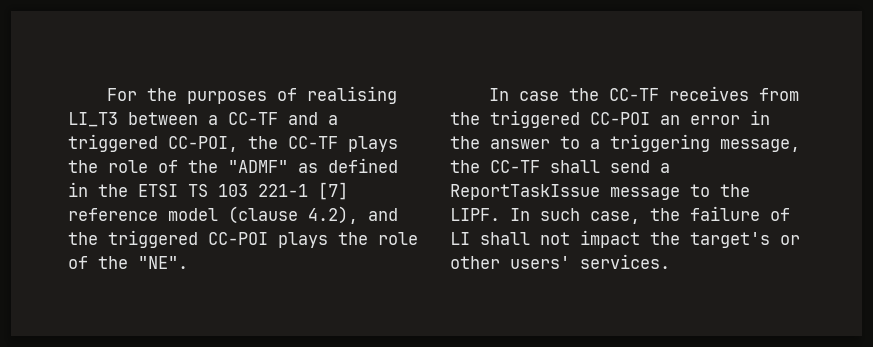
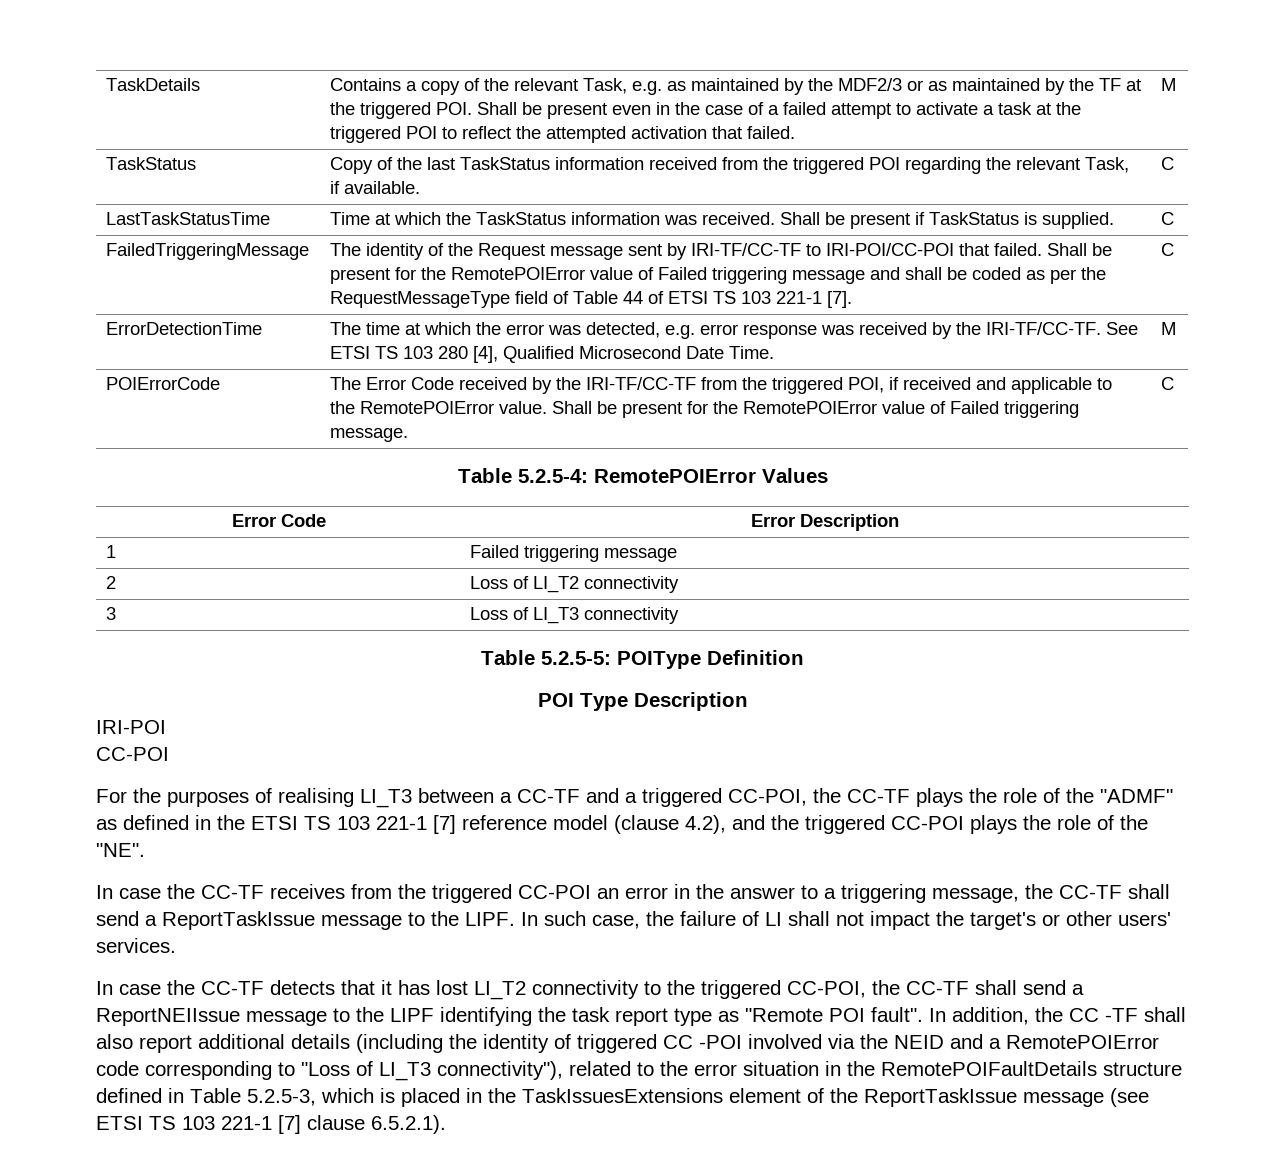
(106, 94) none -> [106,78,201,91] [330,78,1142,95] [330,102,1082,119] [330,126,796,143] [1161,78,1177,91] [106,157,197,170] [330,157,1130,174] [330,181,421,194] [1161,157,1175,170] [106,212,271,225] [330,212,1115,229] [1161,212,1175,225] [106,243,310,260] [330,243,1113,260] [330,267,1107,284] [330,291,853,308] [1161,243,1175,256] [106,322,263,335] [330,322,1139,339] [330,346,775,363] [1161,322,1177,335] [106,377,221,390] [330,377,1113,394] [330,401,1080,418] [330,428,409,442] [1161,377,1175,390] [457,468,828,483] [231,514,326,527] [750,514,899,531] [106,545,117,558] [470,545,678,562] [106,576,117,589] [470,576,680,593] [106,607,117,620] [470,607,680,624] [481,650,804,669] [537,692,748,711] [96,720,166,734] [96,747,169,761] TaskDetails | Contains a copy of the relevant Task, e.g. as maintained by the MDF2/3 or as maintained by the TF at the triggered POI. Shall be present even in the case of a failed attempt to activate a task at the triggered POI to reflect the attempted activation that failed. | M // TaskStatus | Copy of the last TaskStatus information received from the triggered POI regarding the relevant Task, if available. | C // LastTaskStatusTime | Time at which the TaskStatus information was received. Shall be present if TaskStatus is supplied. | C // FailedTriggeringMessage | The identity of the Request message sent by IRI-TF/CC-TF to IRI-POI/CC-POI that failed. Shall be present for the RemotePOIError value of Failed triggering message and shall be coded as per the RequestMessageType field of Table 44 of ETSI TS 103 221-1 [7]. | C // ErrorDetectionTime | The time at which the error was detected, e.g. error response was received by the IRI-TF/CC-TF. See ETSI TS 103 280 [4], Qualified Microsecond Date Time. | M // POIErrorCode | The Error Code received by the IRI-TF/CC-TF from the triggered POI, if received and applicable to the RemotePOIError value. Shall be present for the RemotePOIError value of Failed triggering message. | C // Table 5.2.5-4: RemotePOIError Values // Error Code | Error Description // 1 | Failed triggering message // 2 | Loss of LI_T2 connectivity // 3 | Loss of LI_T3 connectivity // Table 5.2.5-5: POIType Definition // POI Type Description // IRI-POI // CC-POI //
(670, 261) none -> [96,980,1084,1000] [96,1007,1186,1026] [96,1034,1159,1053] [96,1061,1182,1081] [96,1088,1149,1107] [96,1115,446,1134] // In case the CC-TF detects that it has lost LI_T2 connectivity to the triggered CC-POI, the CC-TF shall send a ReportNEIIssue message to the LIPF identifying the task report type as "Remote POI fault". In addition, the CC -TF shall also report additional details (including the identity of triggered CC -POI involved via the NEID and a RemotePOIError code corresponding to "Loss of LI_T3 connectivity"), related to the error situation in the RemotePOIFaultDetails structure defined in Table 5.2.5-3, which is placed in the TaskIssuesExtensions element of the ReportTaskIssue message (see ETSI TS 103 221-1 [7] clause 6.5.2.1).

